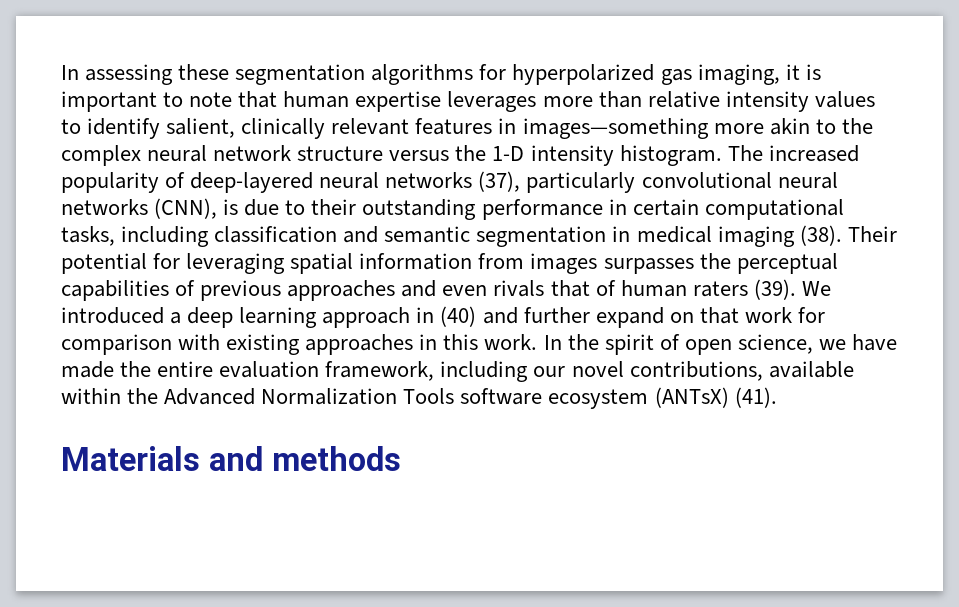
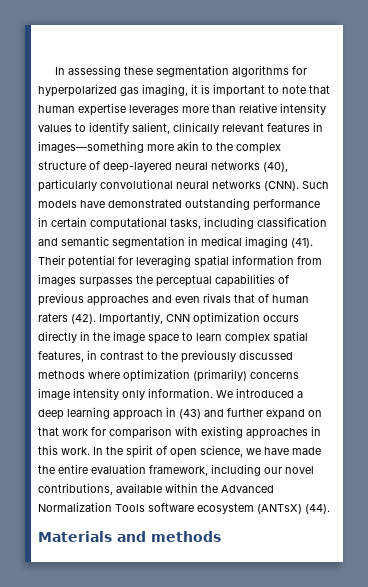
[147,145,859,166] [61,172,159,193] neural network structure versus the 1-D intensity histogram. The increased popularity -> [38,161,86,170] structure
[478,171,521,192] (37), -> [263,162,288,172] (40),
[154,198,357,219] (CNN), is due to their -> [264,181,329,191] [38,199,182,208] (CNN). Such models have demonstrated
[799,225,842,246] (38). -> [291,238,313,248] (41).
[753,279,796,300] (39). -> [71,312,299,325] [38,331,308,344] [38,350,293,363] [38,369,299,382] [38,388,213,400] (42). Importantly, CNN optimization occurs directly in the image space to learn complex spatial features, in contrast to the previously discussed methods where optimization (primarily) concerns image intensity only information.
[440,306,477,327] (40) -> [179,409,201,419] (43)
[734,387,777,408] (41). -> [305,504,330,514] (44).

